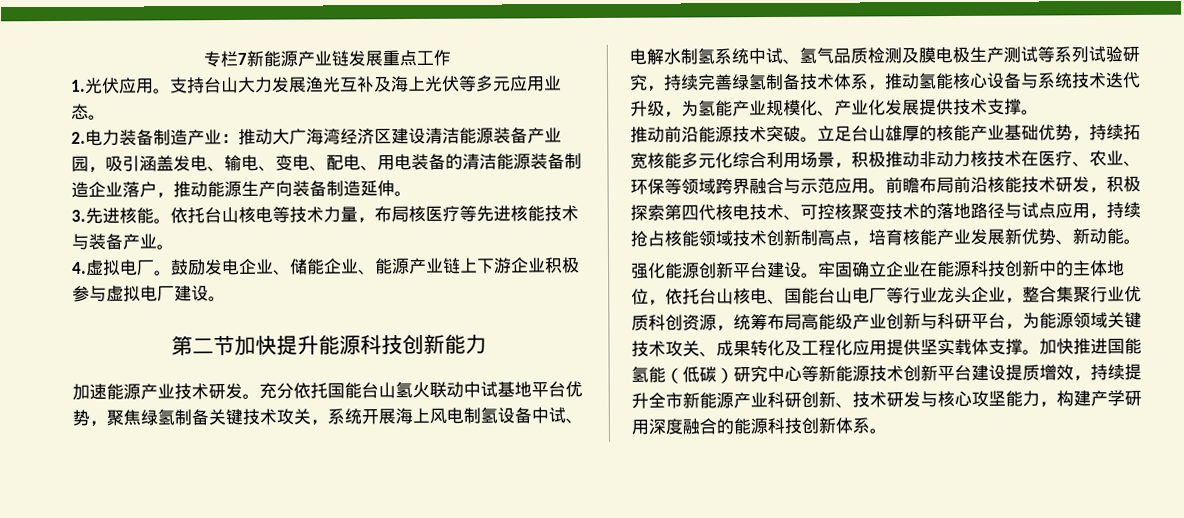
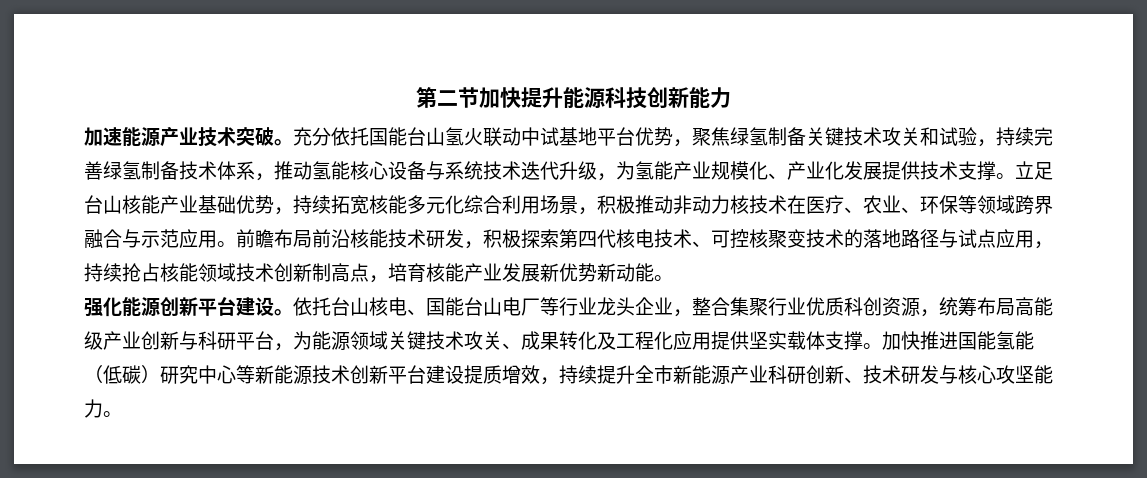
[203,49,451,68] [70,75,562,94] [71,103,106,120] [71,127,562,146] [71,153,582,173] [71,180,412,199] [71,205,579,224] [71,233,174,250] [72,257,580,276] [72,285,226,302] 专栏7新能源产业链发展重点工作 // 1.光伏应用。支持台山大力发展渔光互补及海上光伏等多元应用业态。 // 2.电力装备制造产业：推动大广海湾经济区建设清洁能源装备产业园，吸引涵盖发电、输电、变电、配电、用电装备的清洁能源装备制造企业落户，推动能源生产向装备制造延伸。 // 3.先进核能。依托台山核电等技术力量，布局核医疗等先进核能技术与装备产业。 // 4.虚拟电厂。鼓励发电企业、储能企业、能源产业链上下游企业积极参与虚拟电厂建设。 // -> (416, 97) none
[208,382,243,400] 研发 -> [236,127,274,146] 突破
[310,407,583,426] [629,45,1140,65] [629,74,648,91] ，系统开展海上风电制氢设备中试、电解水制氢系统中试、氢气品质检测及膜电极生产测试等系列试验研究 -> [920,127,977,146] 和试验
[630,125,818,143] // 推动前沿能源技术突破。 -> (1015, 176) none
[885,125,937,142] 雄厚的 -> (122, 204) none
[1055,239,1073,245] 、 -> (597, 272) none
[818,260,1125,278] [631,288,666,306] 牢固确立企业在能源科技创新中的主体地位， -> (293, 312) none
[1039,389,1142,408] [631,417,870,435] ，构建产学研用深度融合的能源科技创新体系 -> (103, 408) none

